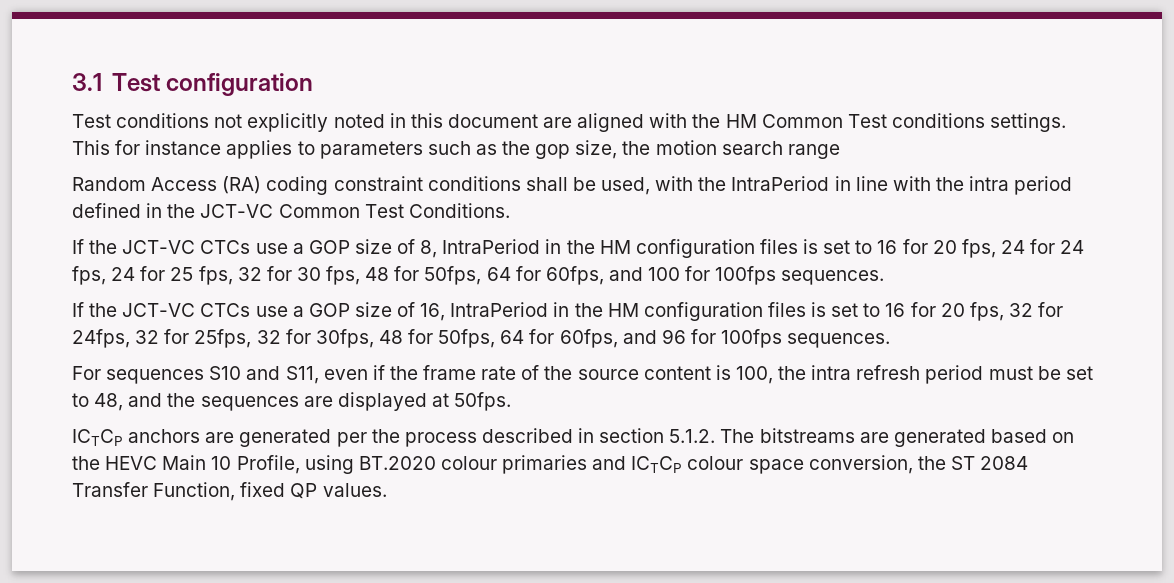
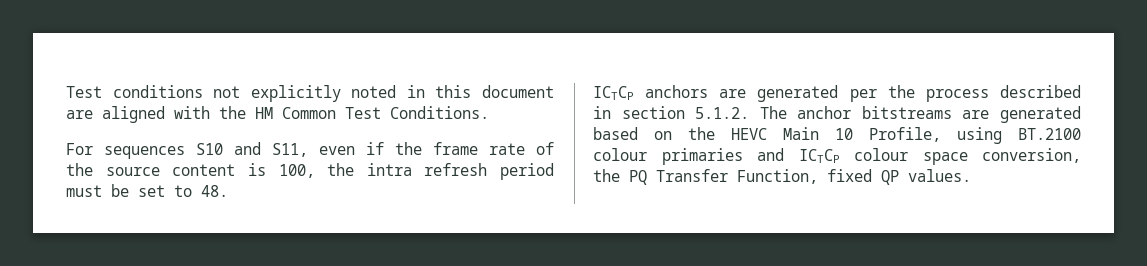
[72,73,313,96] 3.1 Test configuration // -> (66, 92) none
[891,113,1067,132] [72,140,840,159] [72,176,1073,195] [72,203,510,218] [72,239,1085,258] [72,266,885,285] [72,302,1064,321] [72,329,891,348] conditions settings. This for instance applies to parameters such as the gop size, the motion search range // Random Access (RA) coding constraint conditions shall be used, with the IntraPeriod in line with the intra period defined in the JCT-VC Common Test Conditions. // If the JCT-VC CTCs use a GOP size of 8, IntraPeriod in the HM configuration files is set to 16 for 20 fps, 24 for 24 fps, 24 for 25 fps, 32 for 30 fps, 48 for 50fps, 64 for 60fps, and 100 for 100fps sequences. // If the JCT-VC CTCs use a GOP size of 16, IntraPeriod in the HM configuration files is set to 16 for 20 fps, 32 for 24fps, 32 for 25fps, 32 for 30fps, 48 for 50fps, 64 for 60fps, and 96 for 100fps sequences. -> [390,106,489,119] Conditions.
[94,392,512,411] 48, and the sequences are displayed at 50fps. -> [201,185,228,197] 48.
(755, 436) none -> [797,106,852,119] anchor
[358,456,436,470] BT.2020 -> [1018,128,1081,140] BT.2100
[950,456,1029,470] ST 2084 -> [629,170,647,185] PQ

